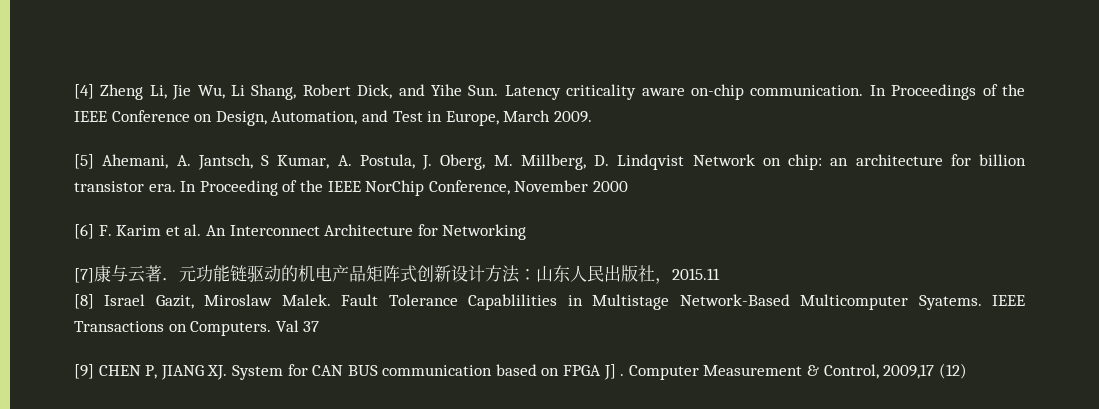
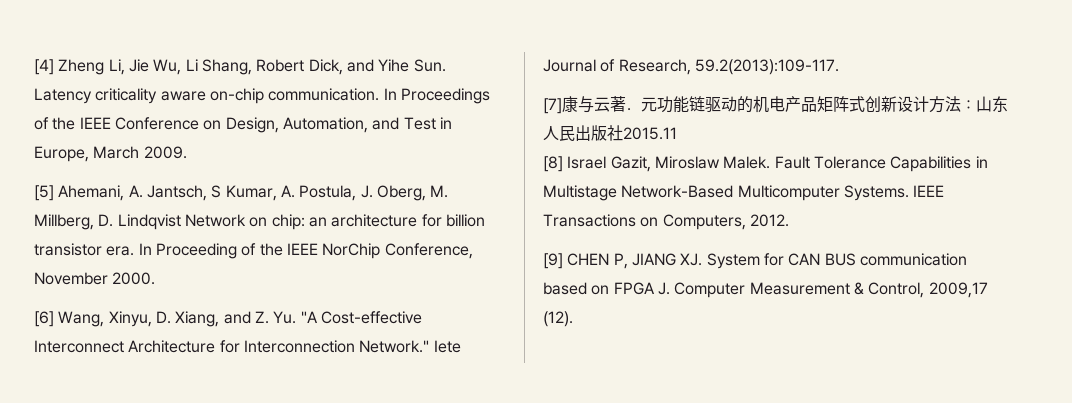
[592,181,628,192] 2000 -> [112,272,156,285] 2000.
[98,224,527,240] F. Karim et al. An Interconnect Architecture for Networking -> [58,311,422,327] [34,340,461,353] [543,59,839,75] Wang, Xinyu, D. Xiang, and Z. Yu. "A Cost-effective Interconnect Architecture for Interconnection Network." Iete Journal of Research, 59.2(2013):109-117.
[655,278,672,284] ， -> (623, 133) none
[468,294,558,310] Capablilities -> [890,156,972,172] Capabilities
[918,295,982,310] Syatems. -> [843,185,909,201] Systems.
[190,320,320,336] Computers. Val 37 -> [662,214,789,230] Computers, 2012.
[603,364,625,380] J] . -> [657,282,670,295] J.
[938,363,967,379] (12) -> [543,311,573,327] (12).

